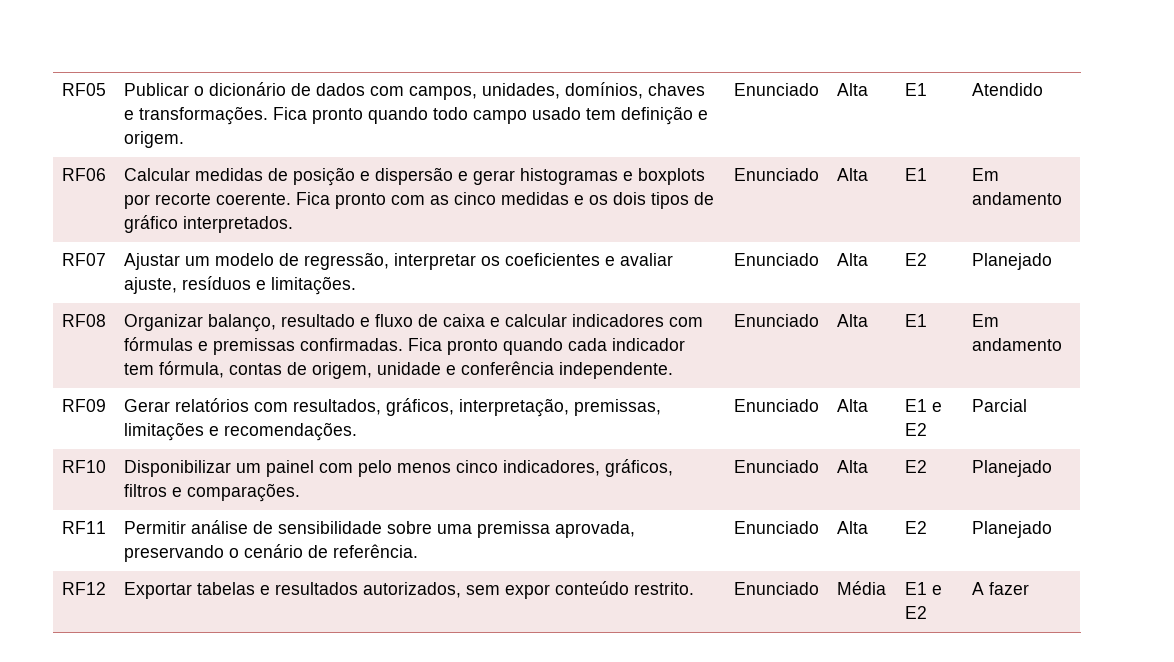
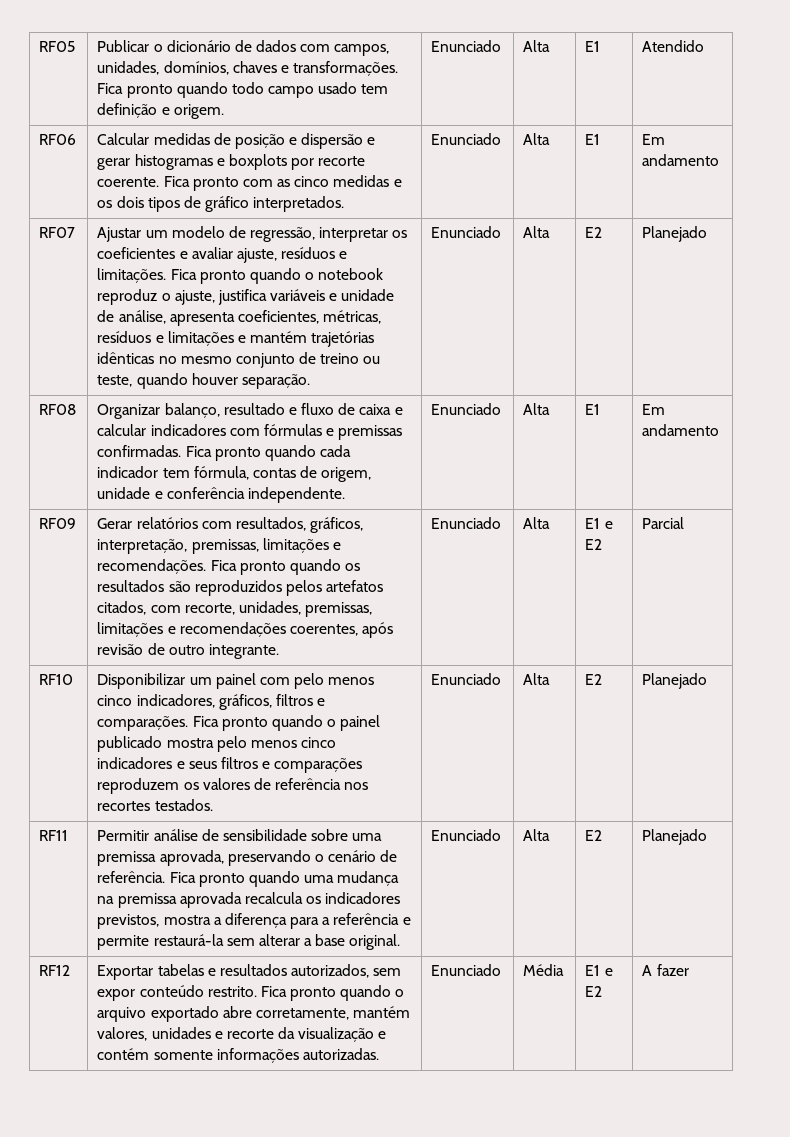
(356, 285) none -> [170,268,384,284] [97,289,395,305] [97,310,382,326] [97,331,375,347] [97,352,381,368] [97,373,310,389] Fica pronto quando o notebook reproduz o ajuste, justifica variáveis e unidade de análise, apresenta coeficientes, métricas, resíduos e limitações e mantém trajetórias idênticas no mesmo conjunto de treino ou teste, quando houver separação.
(357, 431) none -> [210,559,361,575] [97,580,384,596] [97,601,373,617] [97,622,394,638] [97,643,279,659] Fica pronto quando os resultados são reproduzidos pelos artefatos citados, com recorte, unidades, premissas, limitações e recomendações coerentes, após revisão de outro integrante.
(300, 492) none -> [192,715,381,731] [97,736,337,752] [97,757,363,773] [97,778,369,794] [97,799,213,811] Fica pronto quando o painel publicado mostra pelo menos cinco indicadores e seus filtros e comparações reproduzem os valores de referência nos recortes testados.
(418, 551) none -> [169,871,400,887] [97,892,401,908] [97,913,411,929] [97,934,401,950] Fica pronto quando uma mudança na premissa aprovada recalcula os indicadores previstos, mostra a diferença para a referência e permite restaurá-la sem alterar a base original.
(694, 588) none -> [260,985,405,1001] [97,1006,411,1022] [97,1027,387,1042] [97,1048,379,1063] Fica pronto quando o arquivo exportado abre corretamente, mantém valores, unidades e recorte da visualização e contém somente informações autorizadas.

